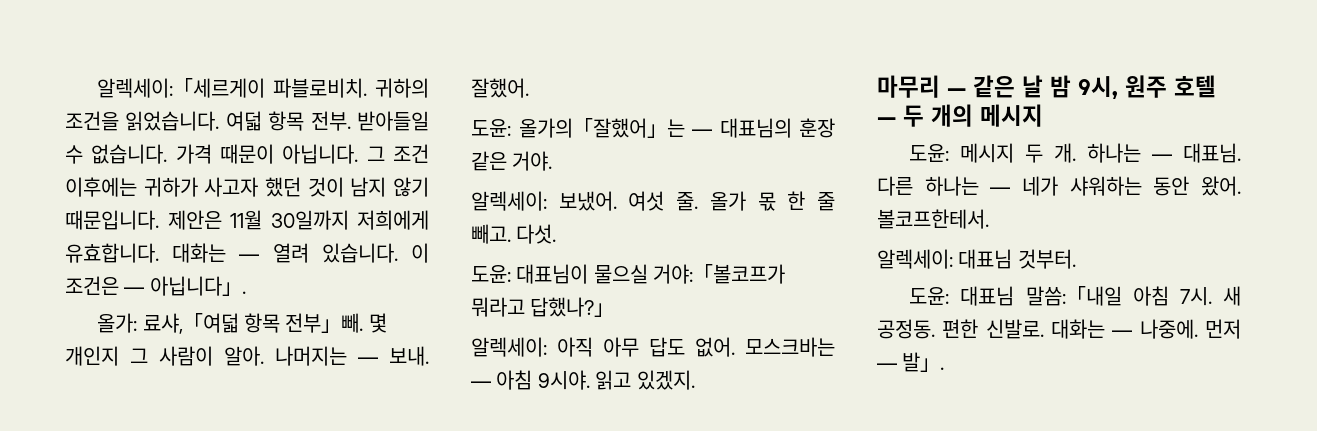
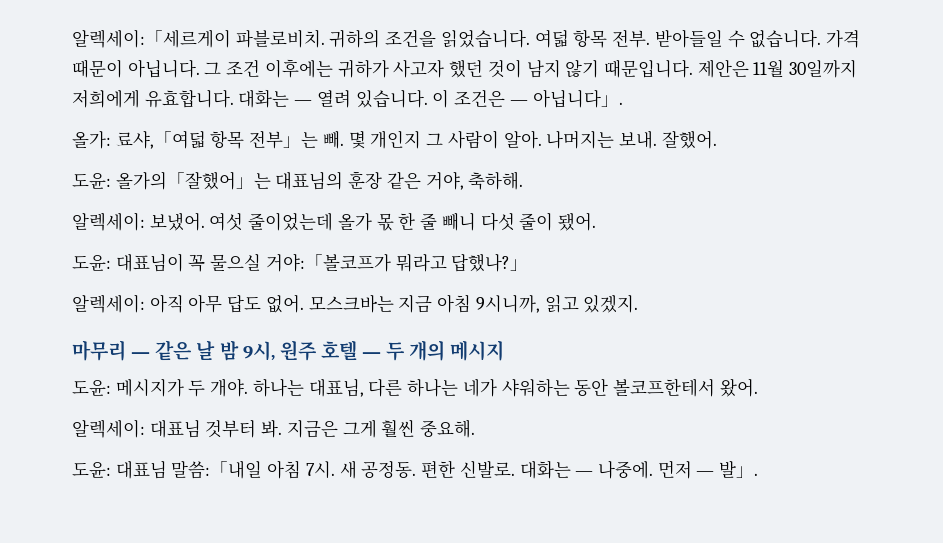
(342, 326) none -> [301,132,319,148] 는
[358,357,378,364] — -> (615, 139) none
[692,129,712,136] — -> (271, 181) none
[512,151,553,171] 거야. -> [425,171,524,190] 거야, 축하해.
[676,192,699,211] 줄. -> [248,212,334,231] 줄이었는데
[471,224,557,244] 빼고. 다섯. -> [441,212,596,231] 빼니 다섯 줄이 됐어.
(589, 274) none -> [188,254,206,272] 꼭
[471,370,590,390] — 아침 9시야. -> [398,294,540,313] 지금 아침 9시니까,
[960,143,1241,163] 메시지 두 개. 하나는 — 대표님. -> [115,378,364,397] 메시지가 두 개야. 하나는 대표님,
[990,187,1011,194] — -> (459, 387) none
(1190, 186) none -> [612,378,715,397] 볼코프한테서
[877,209,989,229] 볼코프한테서. -> (758, 387) none
[1017,249,1076,269] 것부터. -> [205,419,476,438] 것부터 봐. 지금은 그게 훨씬 중요해.

